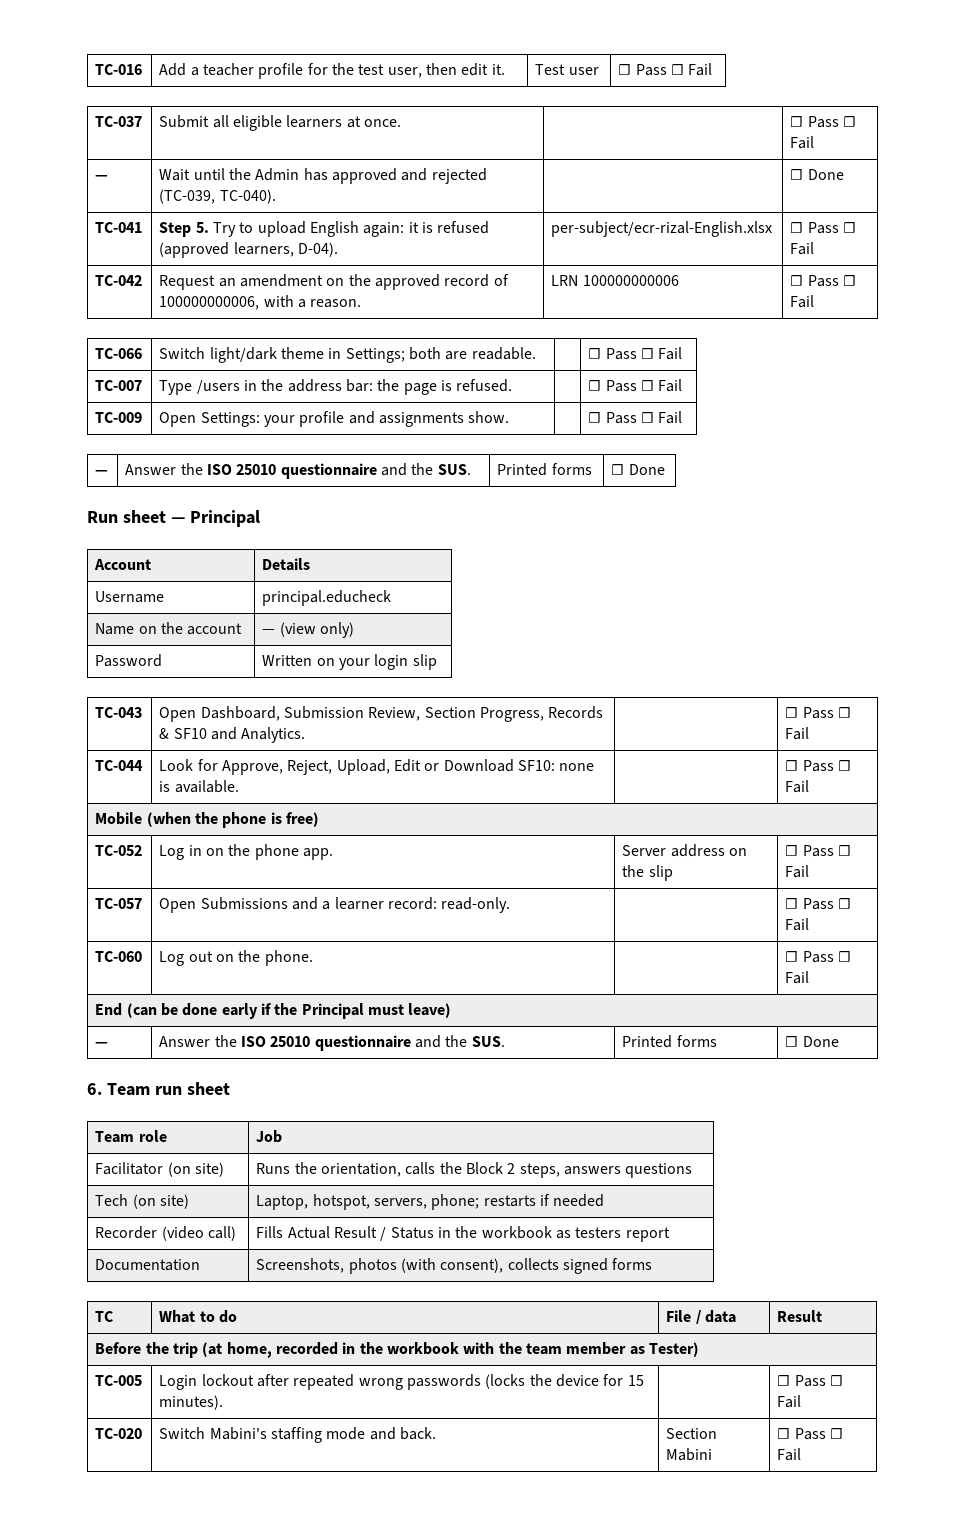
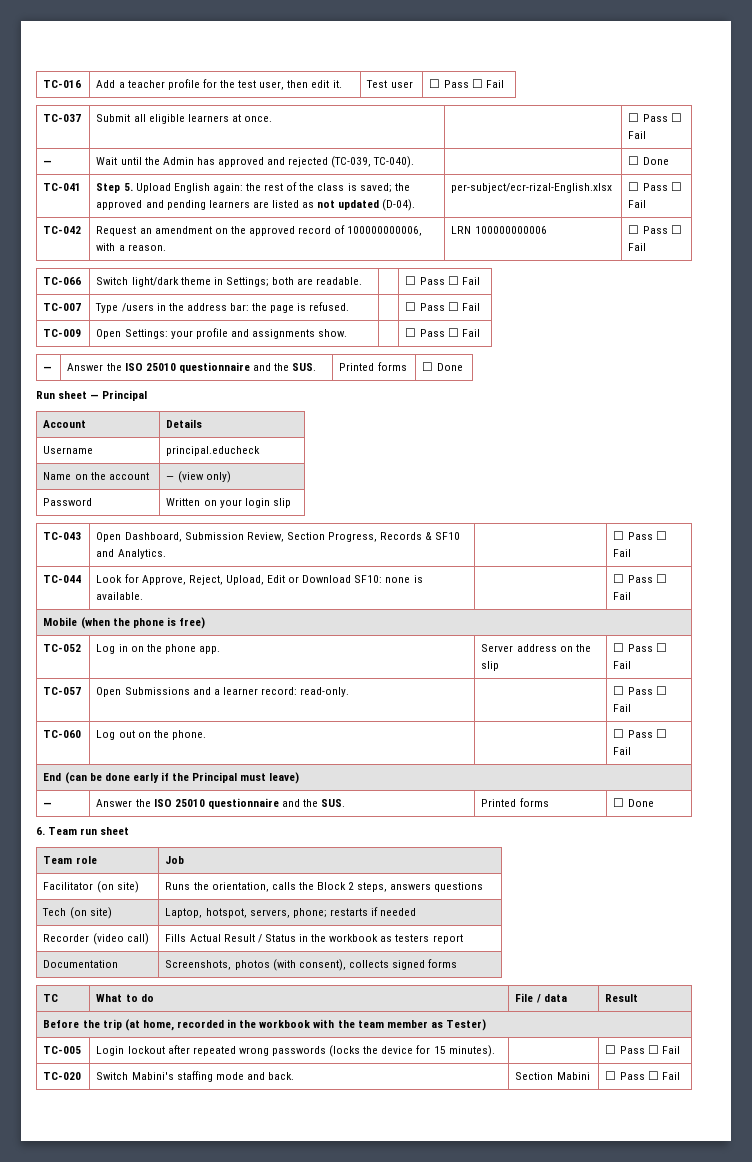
[213,221,490,237] [159,242,339,258] Try to upload English again: it is refused (approved learners, D-04). -> [135,182,410,193] [96,199,416,211] Upload English again: the rest of the class is saved; the approved and pending learners are listed as not updated (D-04).

